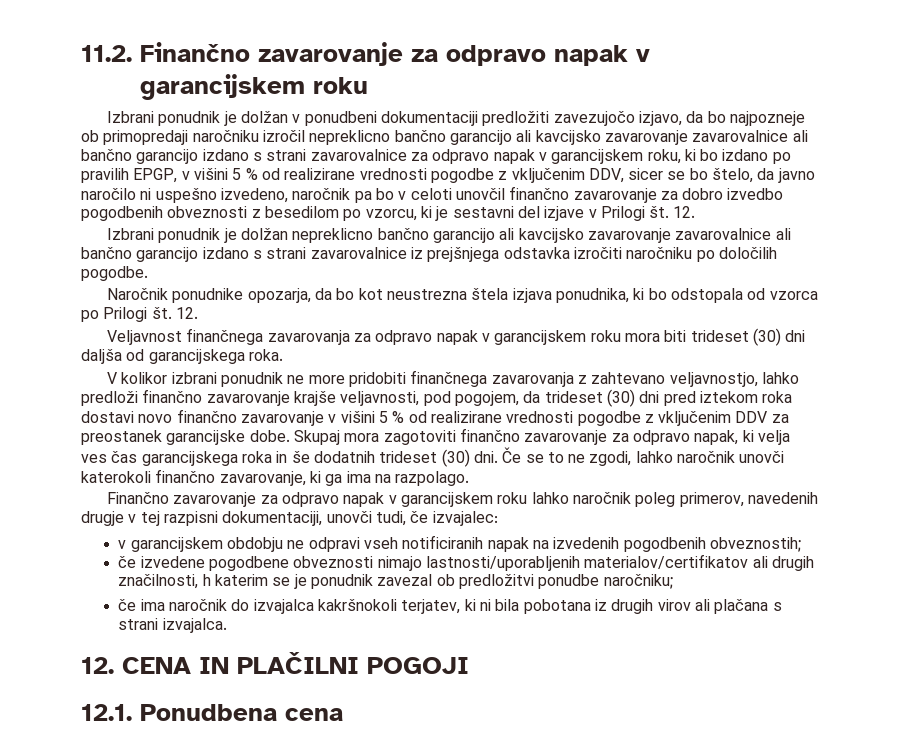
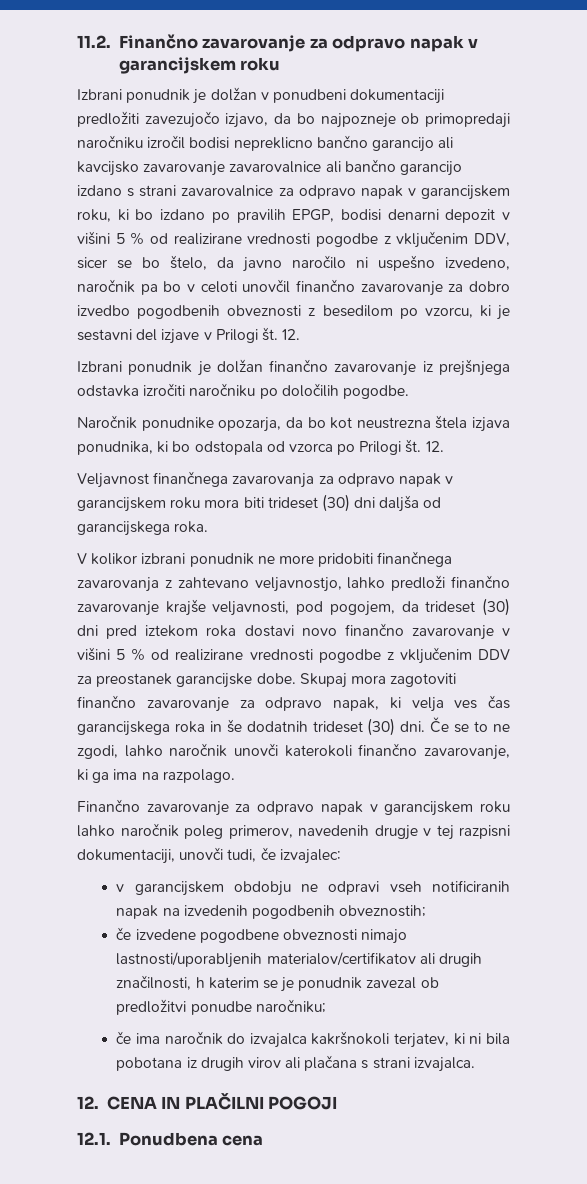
(305, 136) none -> [189,137,230,149] bodisi
(178, 175) none -> [340,209,496,223] bodisi denarni depozit
[292,228,791,243] [81,247,407,262] nepreklicno bančno garancijo ali kavcijsko zavarovanje zavarovalnice ali bančno garancijo izdano s strani zavarovalnice -> [269,359,417,376] finančno zavarovanje

